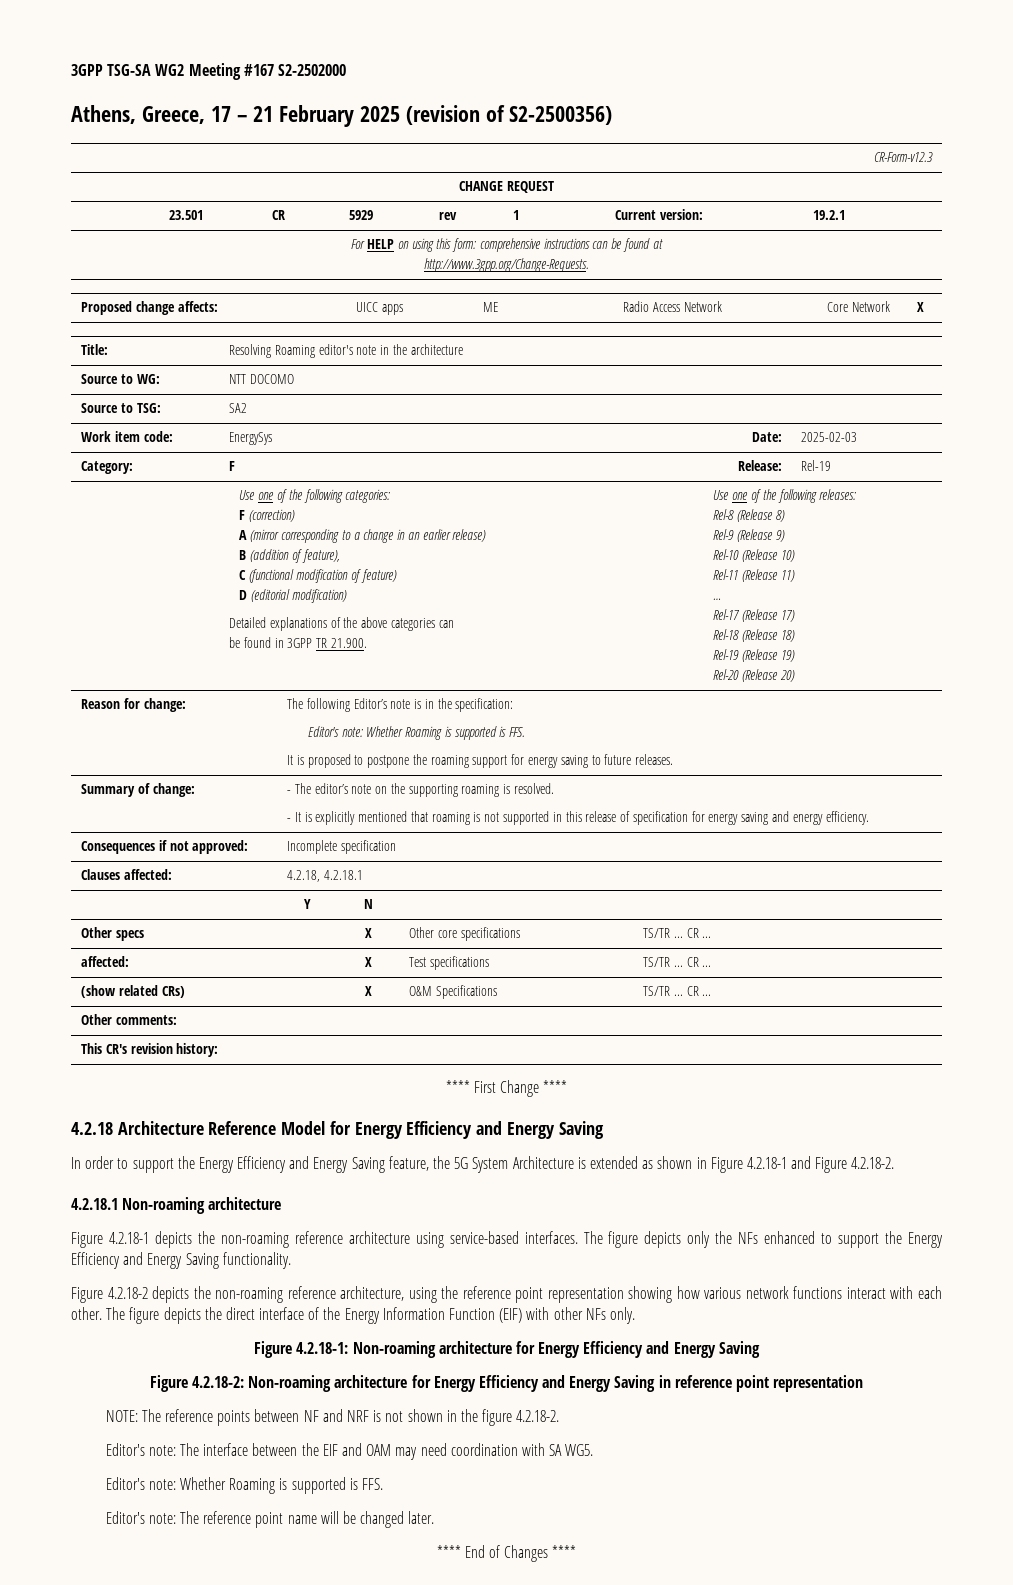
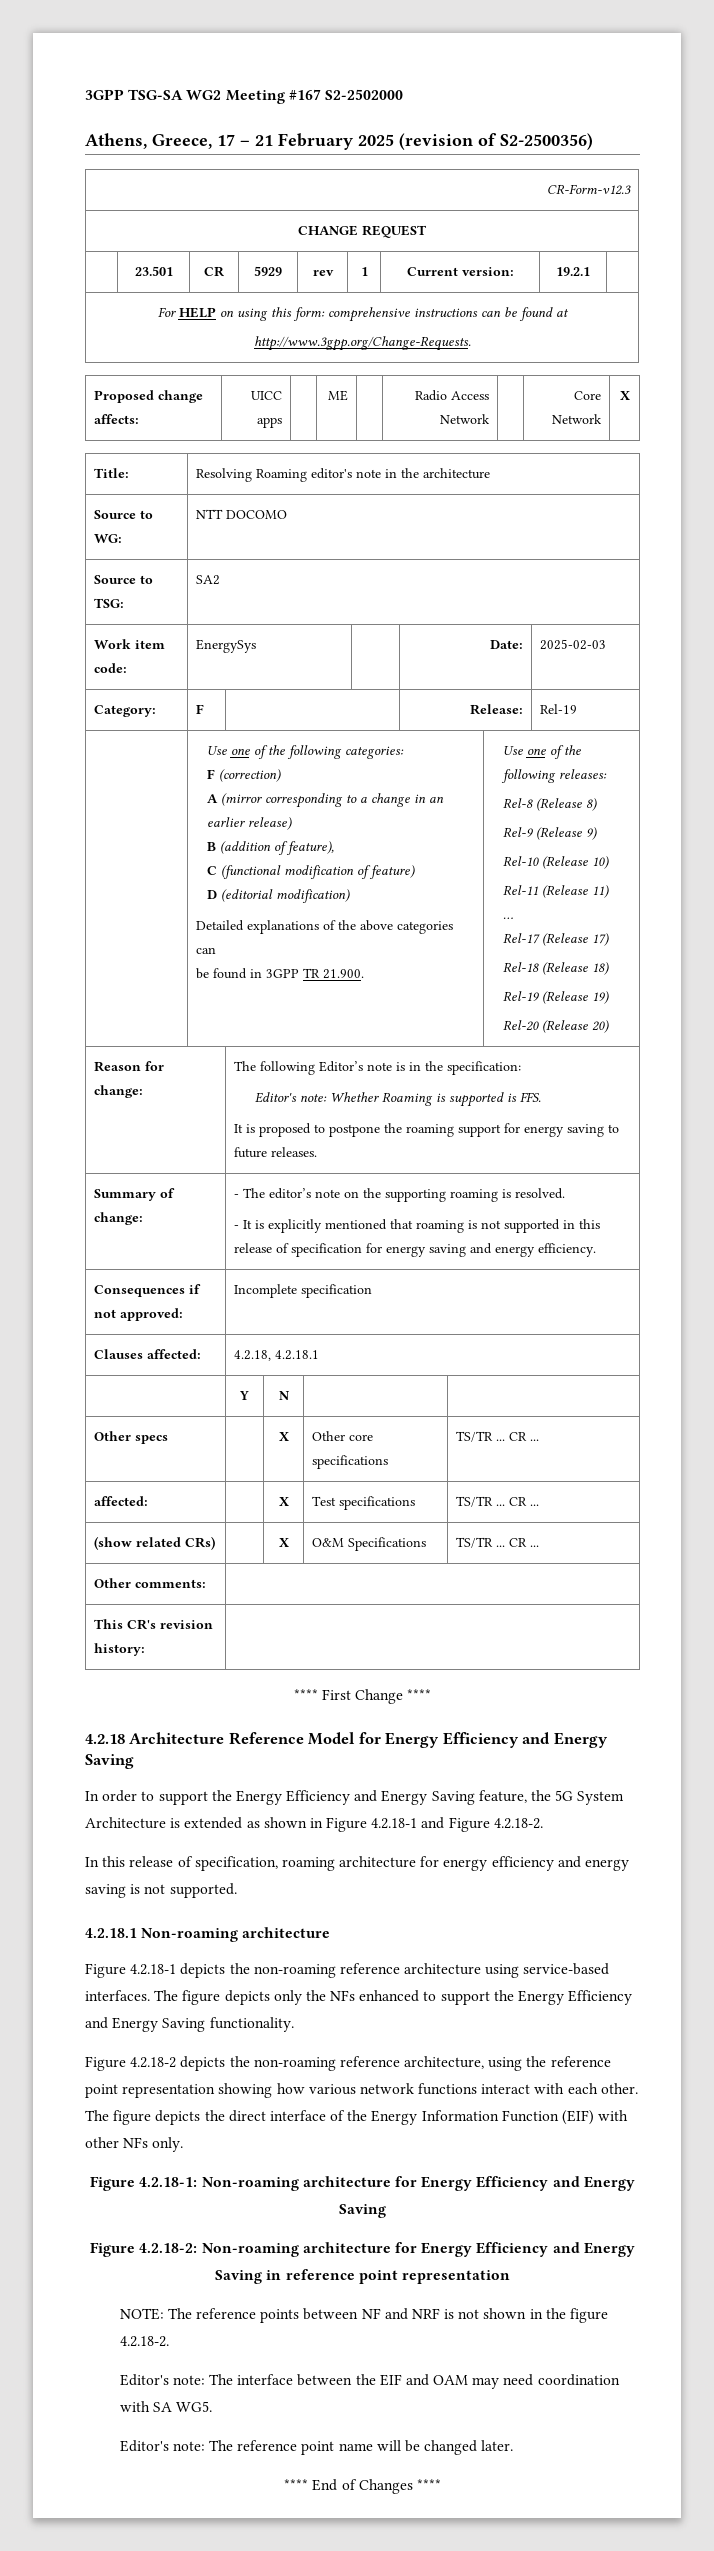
(895, 1163) none -> [85,1856,630,1871] [85,1883,237,1898] // In this release of specification, roaming architecture for energy efficiency and energy saving is not supported.
[105,1477,383,1494] // Editor's note: Whether Roaming is supported is FFS. -> (213, 2406) none

